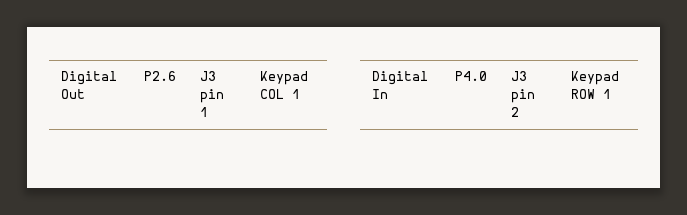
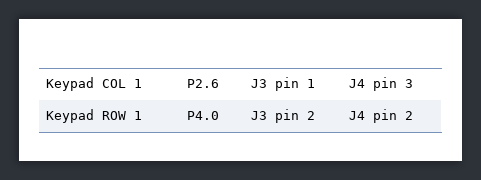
[60,71,117,85] [60,89,85,99] Digital Out -> [46,77,143,91] Keypad COL 1
[259,71,308,85] [259,89,300,99] [371,71,428,85] [371,89,388,99] Keypad COL 1 // Digital In -> [349,77,414,91] [46,109,143,123] J4 pin 3 // Keypad ROW 1
[570,71,619,85] [570,89,611,99] Keypad ROW 1 -> [349,109,414,123] J4 pin 2

